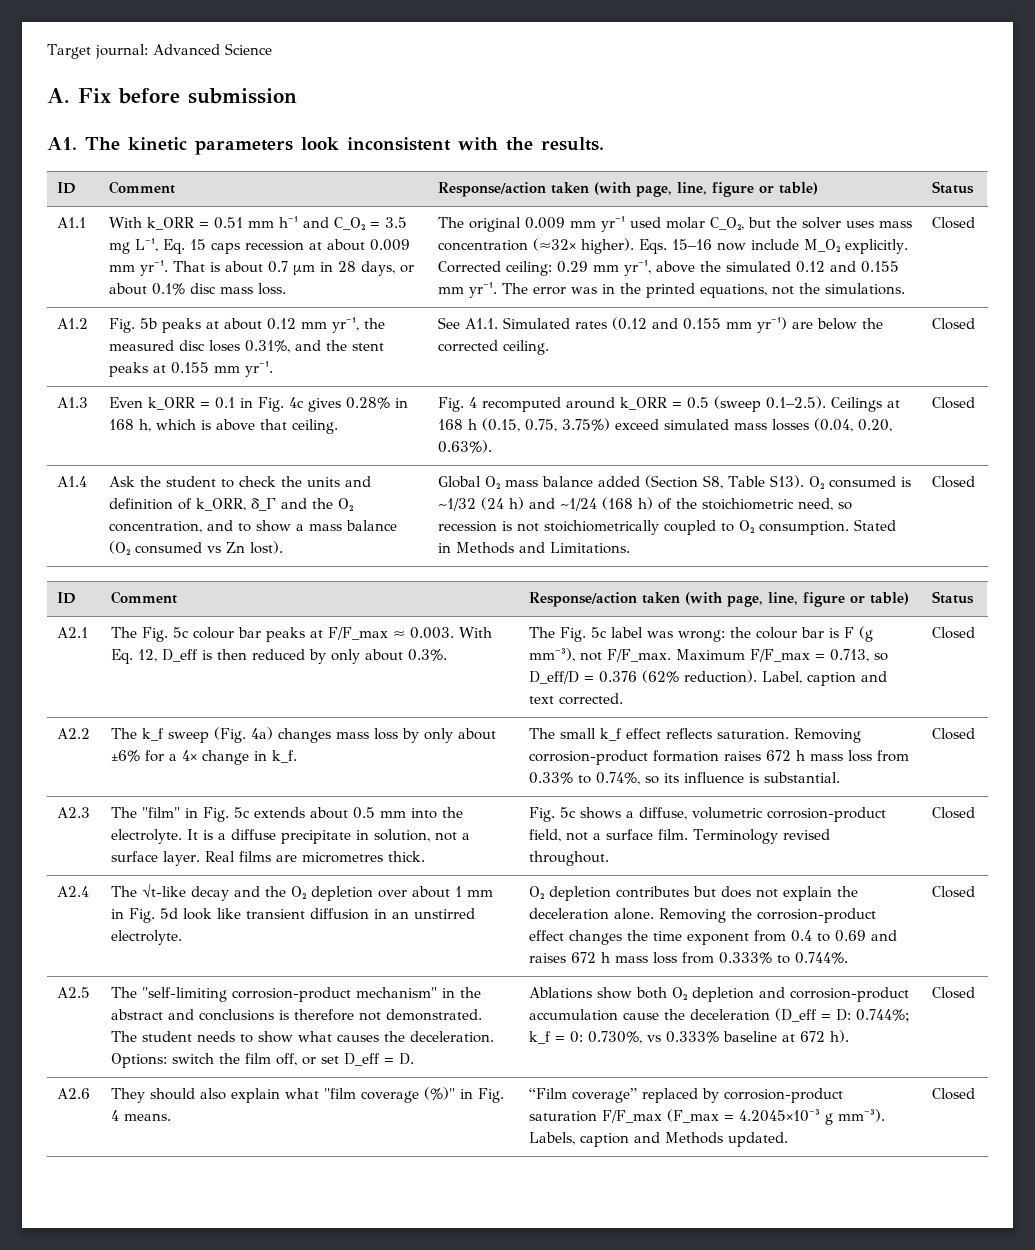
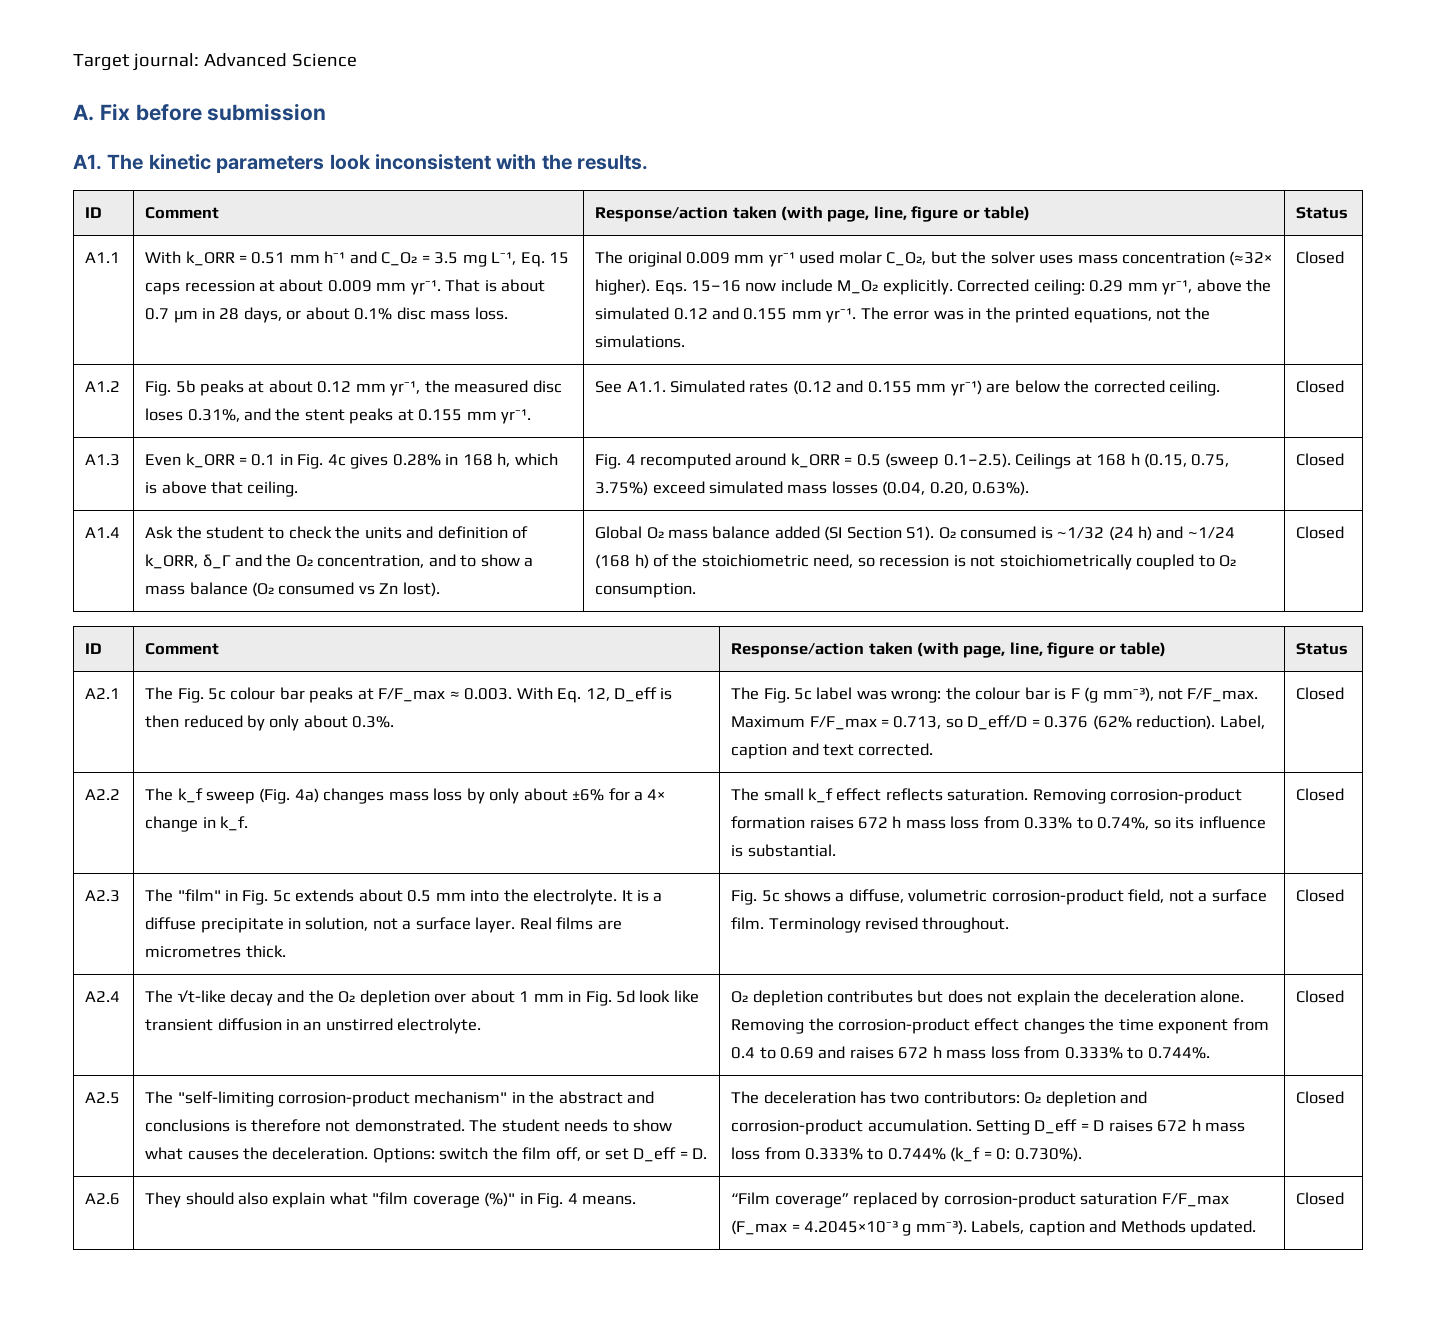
[645,475,805,489] (Section S8, Table S13). -> [824,526,935,541] (SI Section S1).
[854,519,897,531] [438,542,631,554] Stated in Methods and Limitations. -> (697, 590) none
[529,987,910,1002] [529,1008,911,1022] [529,1030,850,1044] Ablations show both O₂ depletion and corrosion-product accumulation cause the deceleration (D_eff = D: 0.744%; k_f = 0: 0.730%, vs 0.333% baseline at 672 h). -> [731,1091,1148,1107] [731,1119,1246,1135] [731,1147,1082,1162] The deceleration has two contributors: O₂ depletion and corrosion-product accumulation. Setting D_eff = D raises 672 h mass loss from 0.333% to 0.744% (k_f = 0: 0.730%).

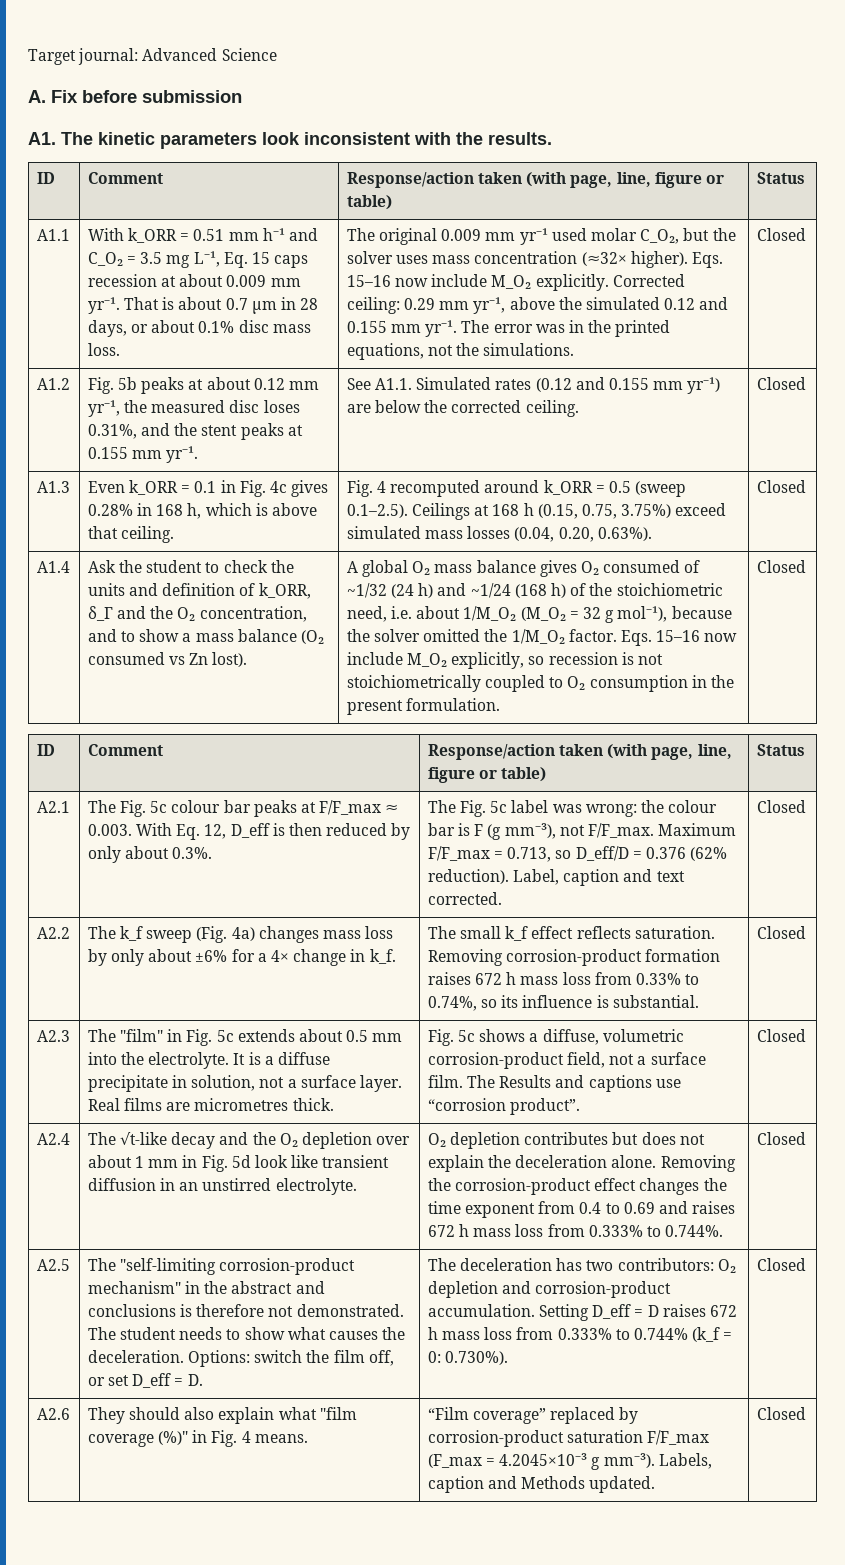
[595,526,643,539] Global -> [346,560,409,577] A global
[774,526,935,541] added (SI Section S1). -> [539,560,577,577] gives
[1040,527,1053,539] is -> [684,560,701,573] of
(854, 561) none -> [391,606,732,623] [346,629,738,646] [346,652,525,669] i.e. about 1/M_O₂ (M_O₂ = 32 g mol⁻¹), because the solver omitted the 1/M_O₂ factor. Eqs. 15–16 now include M_O₂ explicitly,
[595,583,697,598] consumption. -> [589,675,735,692] [346,698,501,715] consumption in the present formulation.
[768,917,1010,933] Terminology revised throughout. -> [467,1075,681,1092] [427,1098,581,1115] The Results and captions use “corrosion product”.

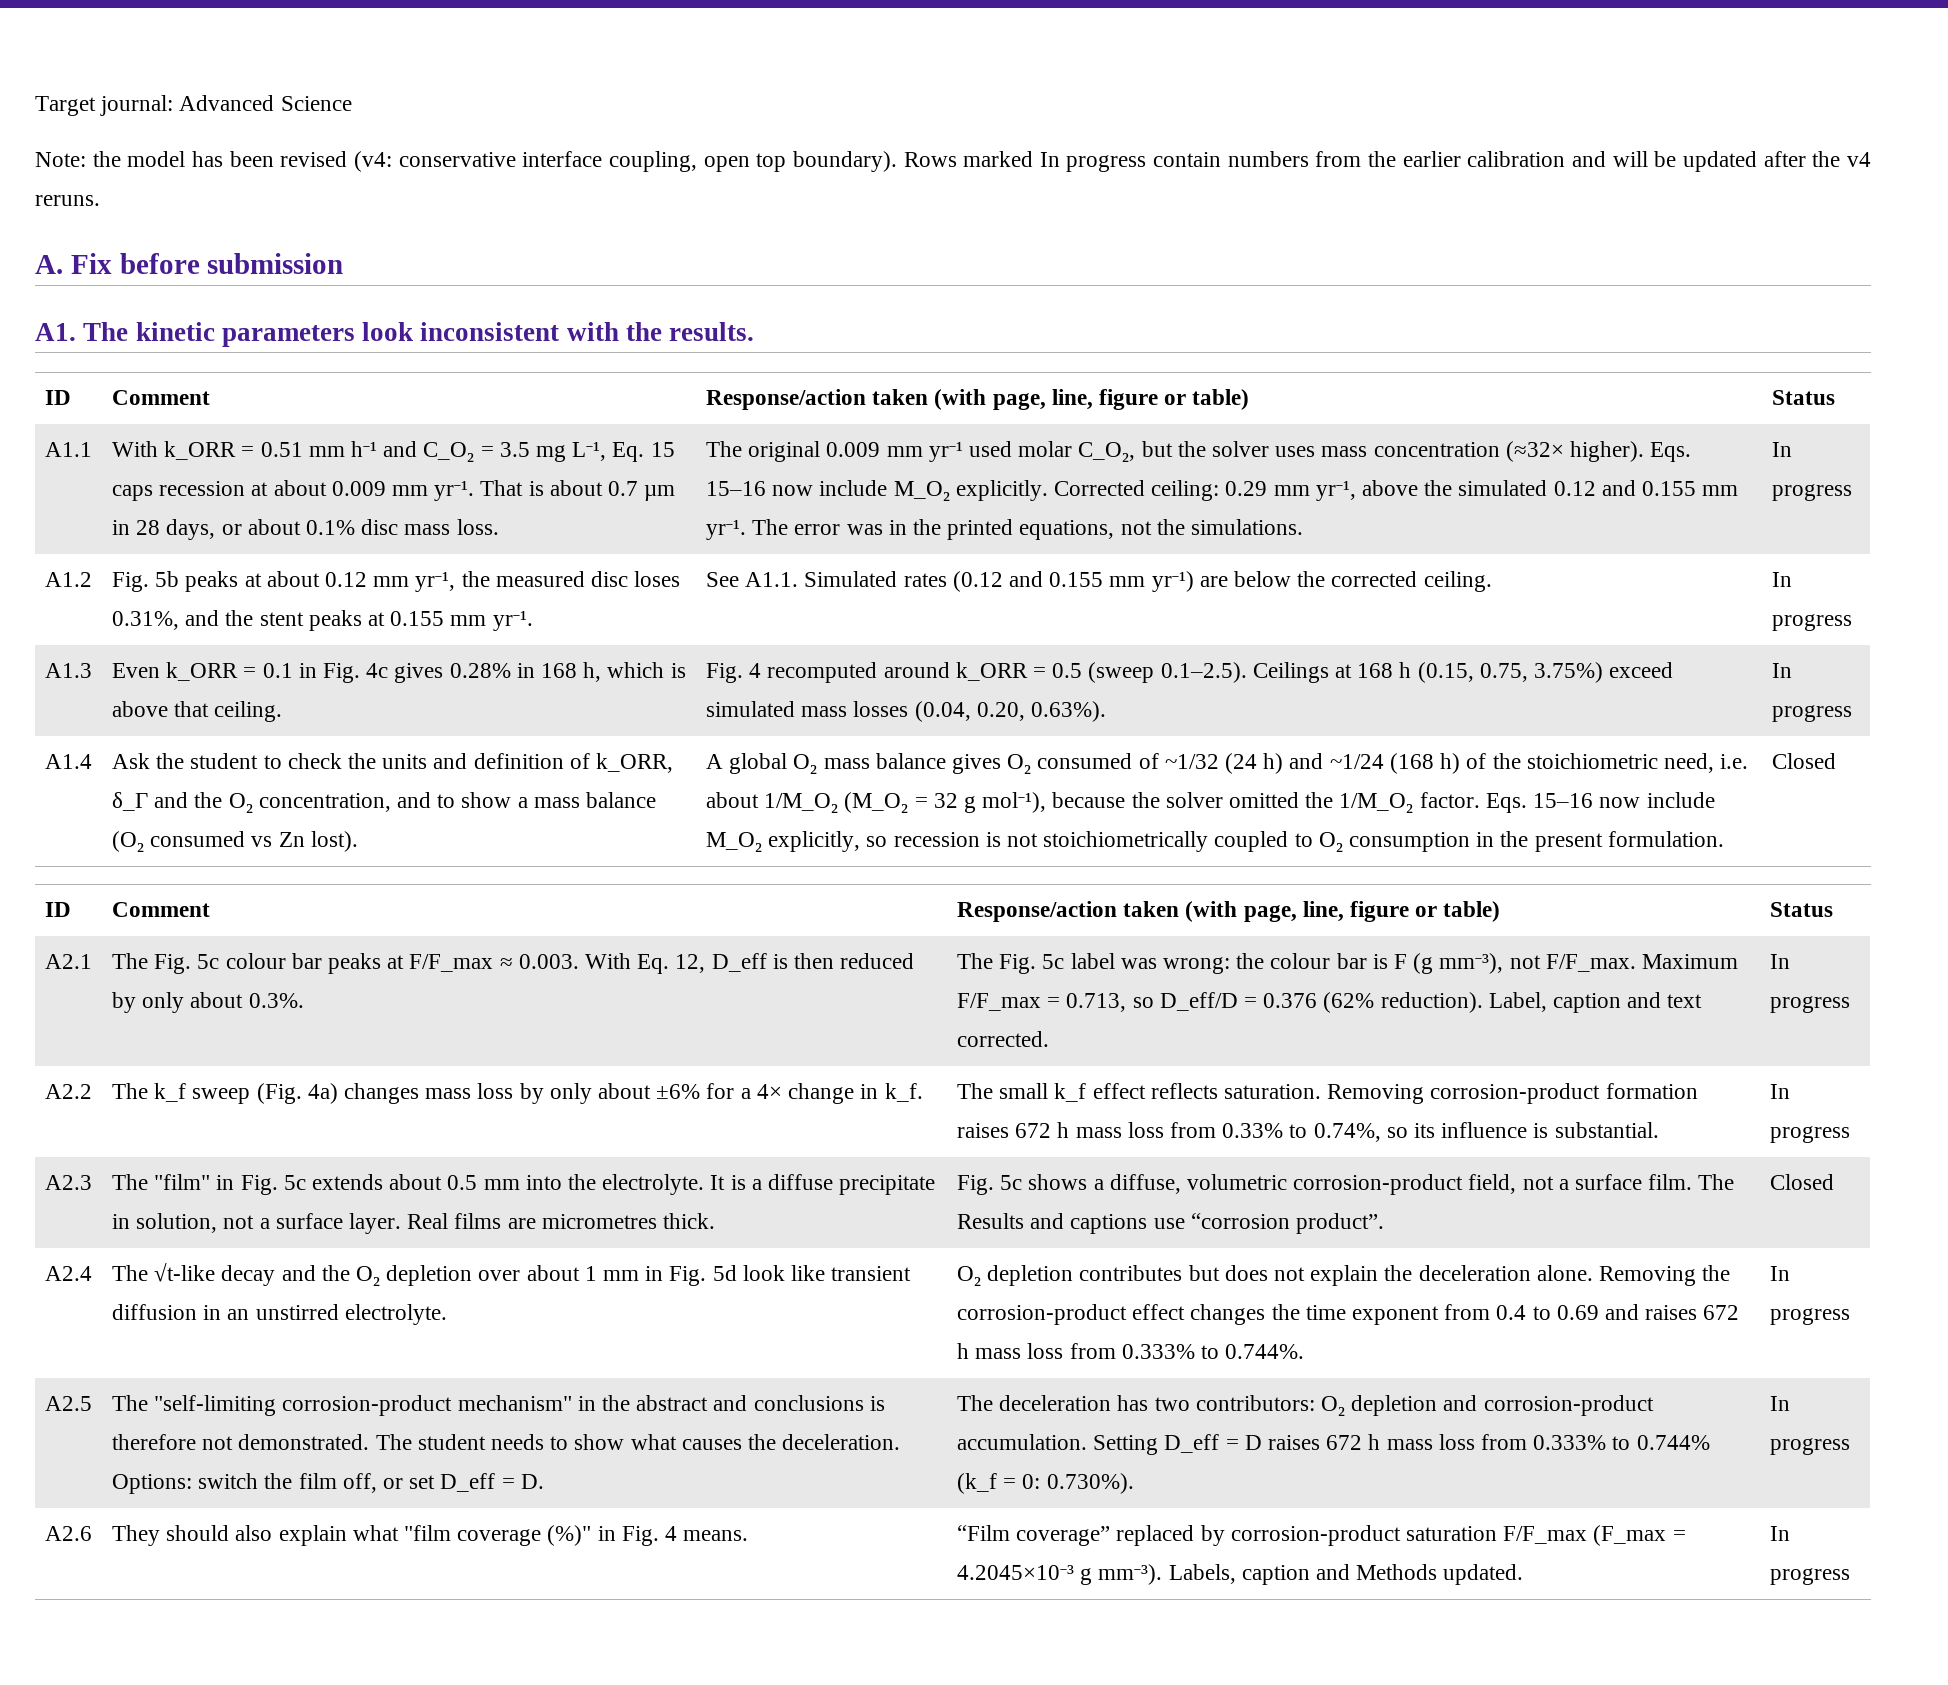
(277, 54) none -> [35,151,1871,172] [35,195,100,206] // Note: the model has been revised (v4: conservative interface coupling, open top boundary). Rows marked In progress contain numbers from the earlier calibration and will be updated after the v4 reruns.
[756,228,806,241] Closed -> [1771,442,1792,457] [1771,484,1852,501] In progress
[756,377,806,390] Closed -> [1771,572,1792,587] [1771,614,1852,631] In progress
[756,480,806,493] Closed -> [1771,663,1792,678] [1771,705,1852,722] In progress
[756,800,806,813] Closed -> [1769,954,1790,969] [1769,996,1850,1013] In progress
[756,926,806,939] Closed -> [1769,1084,1790,1099] [1769,1126,1850,1143] In progress
[756,1132,806,1145] Closed -> [1769,1266,1790,1281] [1769,1308,1850,1325] In progress
[756,1258,806,1271] Closed -> [1769,1396,1790,1411] [1769,1438,1850,1455] In progress
[756,1407,806,1420] Closed -> [1769,1526,1790,1541] [1769,1568,1850,1585] In progress

